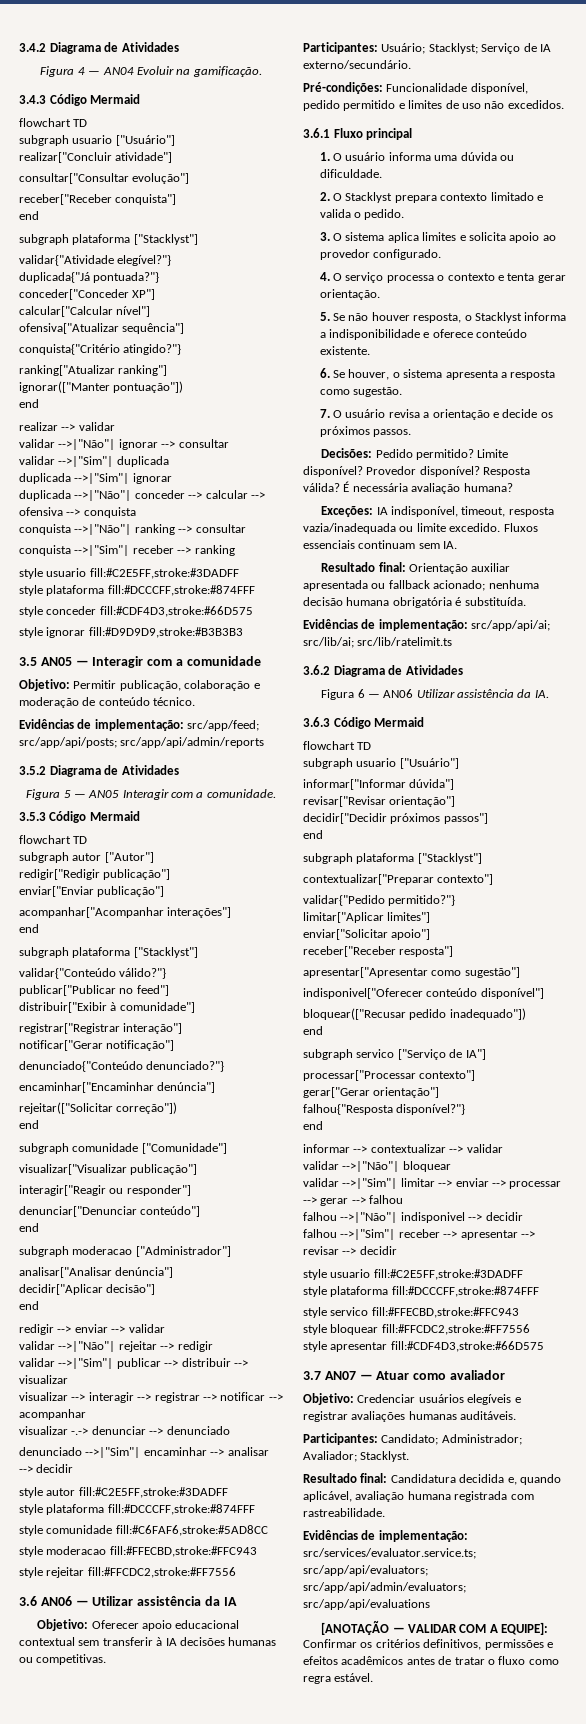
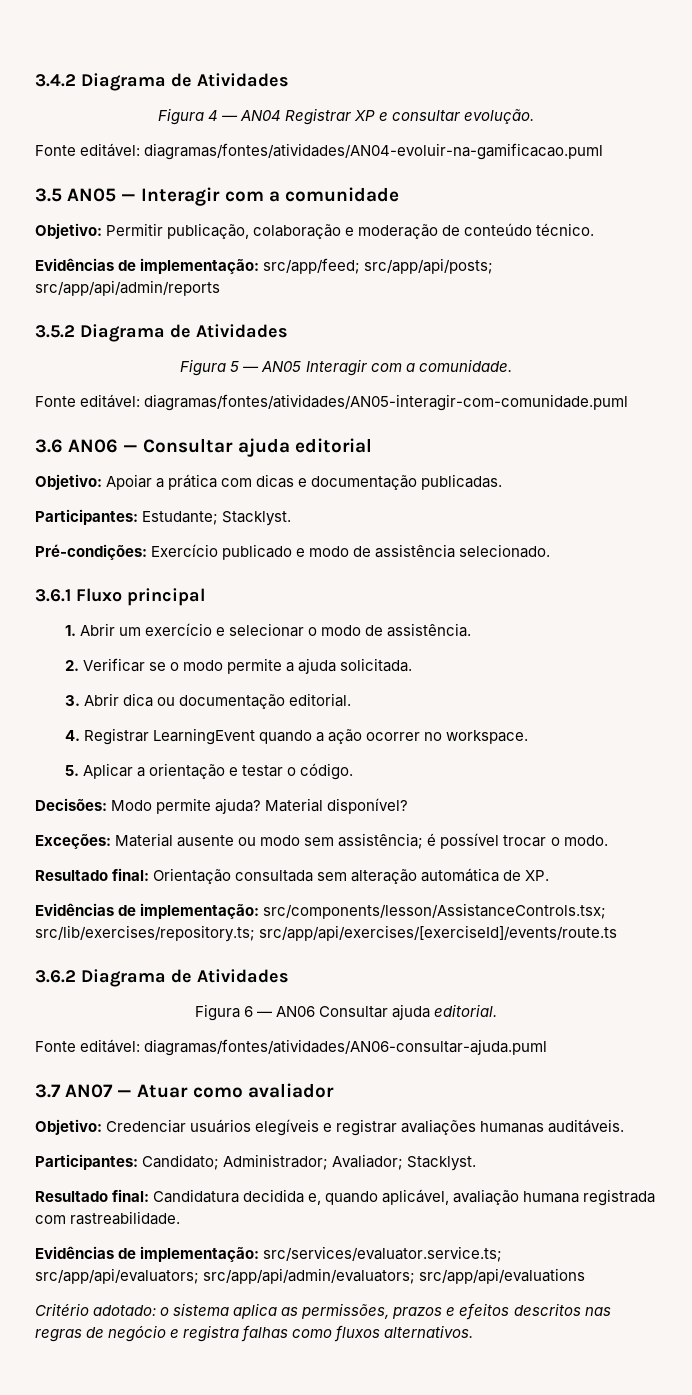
[136,66,262,77] [19,94,141,106] [19,118,88,127] [19,135,175,146] [19,152,173,163] [19,173,190,184] [19,194,177,205] [19,211,39,220] [19,234,198,245] [19,255,172,266] [19,272,160,283] [19,289,156,300] [19,306,151,317] [19,323,185,334] [19,344,182,355] [19,365,168,376] [19,381,184,393] [19,399,39,408] [19,422,115,431] [19,439,229,450] [19,456,169,467] [19,473,172,484] [19,490,265,501] [19,507,136,518] [19,524,246,535] [19,545,235,556] [19,568,239,579] [19,585,255,596] [19,606,253,617] [19,627,243,638] Evoluir na gamificação. // 3.4.3 Código Mermaid // flowchart TD // subgraph usuario ["Usuário"] // realizar["Concluir atividade"] // consultar["Consultar evolução"] // receber["Receber conquista"] // end // subgraph plataforma ["Stacklyst"] // validar{"Atividade elegível?"} // duplicada{"Já pontuada?"} // conceder["Conceder XP"] // calcular["Calcular nível"] // ofensiva["Atualizar sequência"] // conquista{"Critério atingido?"} // ranking["Atualizar ranking"] // ignorar(["Manter pontuação"]) // end // realizar --> validar // validar -->|"Não"| ignorar --> consultar // validar -->|"Sim"| duplicada // duplicada -->|"Sim"| ignorar // duplicada -->|"Não"| conceder --> calcular --> ofensiva --> conquista // conquista -->|"Não"| ranking --> consultar // conquista -->|"Sim"| receber --> ranking // style usuario fill:#C2E5FF,stroke:#3DADFF // style plataforma fill:#DCCCFF,stroke:#874FFF // style conceder fill:#CDF4D3,stroke:#66D575 // style ignorar fill:#D9D9D9,stroke:#B3B3B3 -> [285,108,535,125] [35,143,604,160] Registrar XP e consultar evolução. // Fonte editável: diagramas/fontes/atividades/AN04-evoluir-na-gamificacao.puml
[19,811,140,823] [19,835,88,844] [19,852,154,863] [19,869,171,880] [19,886,165,897] [19,907,232,918] [19,924,39,933] [19,947,198,958] [19,968,167,979] [19,985,169,996] [19,1002,195,1013] [19,1023,183,1034] [19,1040,175,1051] [19,1061,225,1072] [19,1082,216,1093] [19,1102,178,1114] [19,1120,39,1129] [19,1143,227,1154] [19,1164,198,1175] [19,1185,191,1196] [19,1206,201,1217] [19,1223,39,1232] [19,1246,231,1257] [19,1267,174,1278] [19,1284,156,1295] [19,1301,39,1310] [19,1324,165,1335] [19,1341,213,1352] [19,1358,248,1369] [19,1375,68,1384] [19,1392,283,1403] [19,1409,86,1420] [19,1426,230,1435] [19,1447,269,1458] [19,1464,74,1473] [19,1487,228,1498] [19,1504,255,1515] [19,1525,268,1536] [19,1546,257,1557] [19,1567,236,1578] [19,1596,237,1606] [37,1619,240,1631] [19,1637,277,1646] [19,1654,107,1665] [303,42,551,54] [303,60,411,69] [303,82,528,94] [303,100,564,111] [303,128,413,140] [319,152,514,161] [319,169,382,178] [319,192,543,203] [319,209,405,220] [319,232,556,243] [319,249,442,260] [319,272,566,283] [319,289,380,300] [319,312,567,323] [319,329,528,340] [319,346,370,355] [319,368,556,380] [319,387,403,397] [319,409,553,420] [319,426,412,437] [321,448,509,460] [303,466,531,477] [303,481,513,494] [321,506,554,517] [303,523,538,534] [303,540,458,549] [321,562,511,574] [303,580,539,591] [303,597,526,608] [303,619,551,631] [303,637,453,648] 3.5.3 Código Mermaid // flowchart TD // subgraph autor ["Autor"] // redigir["Redigir publicação"] // enviar["Enviar publicação"] // acompanhar["Acompanhar interações"] // end // subgraph plataforma ["Stacklyst"] // validar{"Conteúdo válido?"} // publicar["Publicar no feed"] // distribuir["Exibir à comunidade"] // registrar["Registrar interação"] // notificar["Gerar notificação"] // denunciado{"Conteúdo denunciado?"} // encaminhar["Encaminhar denúncia"] // rejeitar(["Solicitar correção"]) // end // subgraph comunidade ["Comunidade"] // visualizar["Visualizar publicação"] // interagir["Reagir ou responder"] // denunciar["Denunciar conteúdo"] // end // subgraph moderacao ["Administrador"] // analisar["Analisar denúncia"] // decidir["Aplicar decisão"] // end // redigir --> enviar --> validar // validar -->|"Não"| rejeitar --> redigir // validar -->|"Sim"| publicar --> distribuir --> visualizar // visualizar --> interagir --> registrar --> notificar --> acompanhar // visualizar -.-> denunciar --> denunciado // denunciado -->|"Sim"| encaminhar --> analisar --> decidir // style autor fill:#C2E5FF,stroke:#3DADFF // style plataforma fill:#DCCCFF,stroke:#874FFF // style comunidade fill:#C6FAF6,stroke:#5AD8CC // style moderacao fill:#FFECBD,stroke:#FFC943 // style rejeitar fill:#FFCDC2,stroke:#FF7556 // 3.6 AN06 — Utilizar assistência da IA // Objetivo: Oferecer apoio educacional contextual sem transferir à IA decisões humanas ou competitivas. // Participantes: Usuário; Stacklyst; Serviço de IA externo/secundário. // Pré-condições: Funcionalidade disponível, pedido permitido e limites de uso não excedidos. // 3.6.1 Fluxo principal // 1. O usuário informa uma dúvida ou dificuldade. // 2. O Stacklyst prepara contexto limitado e valida o pedido. // 3. O sistema aplica limites e solicita apoio ao provedor configurado. // 4. O serviço processa o contexto e tenta gerar orientação. // 5. Se não houver resposta, o Stacklyst informa a indisponibilidade e oferece conteúdo existente. // 6. Se houver, o sistema apresenta a resposta como sugestão. // 7. O usuário revisa a orientação e decide os próximos passos. // Decisões: Pedido permitido? Limite disponível? Provedor disponível? Resposta válida? É necessária avaliação humana? // Exceções: IA indisponível, timeout, resposta vazia/inadequada ou limite excedido. Fluxos essenciais continuam sem IA. // Resultado final: Orientação auxiliar apresentada ou fallback acionado; nenhuma decisão humana obrigatória é substituída. // Evidências de implementação: src/app/api/ai; src/lib/ai; src/lib/ratelimit.ts -> [35,394,629,411] [35,438,372,457] [35,474,503,490] [35,509,292,526] [35,544,551,560] [35,588,205,606] [64,623,472,637] [64,658,413,674] [64,693,352,709] [64,728,529,745] [64,763,354,780] [35,798,409,814] [35,833,608,849] [35,868,550,884] [35,903,607,919] [35,925,618,942] Fonte editável: diagramas/fontes/atividades/AN05-interagir-com-comunidade.puml // 3.6 AN06 — Consultar ajuda editorial // Objetivo: Apoiar a prática com dicas e documentação publicadas. // Participantes: Estudante; Stacklyst. // Pré-condições: Exercício publicado e modo de assistência selecionado. // 3.6.1 Fluxo principal // 1. Abrir um exercício e selecionar o modo de assistência. // 2. Verificar se o modo permite a ajuda solicitada. // 3. Abrir dica ou documentação editorial. // 4. Registrar LearningEvent quando a ação ocorrer no workspace. // 5. Aplicar a orientação e testar o código. // Decisões: Modo permite ajuda? Material disponível? // Exceções: Material ausente ou modo sem assistência; é possível trocar o modo. // Resultado final: Orientação consultada sem alteração automática de XP. // Evidências de implementação: src/components/lesson/AssistanceControls.tsx; src/lib/exercises/repository.ts; src/app/api/exercises/[exerciseId]/events/route.ts
[416,689,549,698] [303,717,425,729] [303,741,372,750] [303,758,459,769] [303,779,455,790] [303,796,456,807] [303,813,488,824] [303,830,323,839] [303,853,482,864] [303,874,494,885] [303,895,456,906] [303,912,431,923] [303,929,431,940] [303,946,454,957] [303,967,520,978] [303,988,544,999] [303,1008,526,1020] [303,1026,323,1035] [303,1049,486,1060] [303,1070,476,1081] [303,1087,440,1098] [303,1104,466,1115] [303,1121,323,1130] [303,1144,503,1153] [303,1161,451,1172] [303,1178,562,1189] [303,1195,404,1206] [303,1212,523,1223] [303,1229,535,1240] [303,1246,397,1255] [303,1269,523,1280] [303,1286,539,1297] [303,1307,519,1318] [303,1324,530,1335] [303,1341,544,1352] Utilizar assistência da IA. // 3.6.3 Código Mermaid // flowchart TD // subgraph usuario ["Usuário"] // informar["Informar dúvida"] // revisar["Revisar orientação"] // decidir["Decidir próximos passos"] // end // subgraph plataforma ["Stacklyst"] // contextualizar["Preparar contexto"] // validar{"Pedido permitido?"} // limitar["Aplicar limites"] // enviar["Solicitar apoio"] // receber["Receber resposta"] // apresentar["Apresentar como sugestão"] // indisponivel["Oferecer conteúdo disponível"] // bloquear(["Recusar pedido inadequado"]) // end // subgraph servico ["Serviço de IA"] // processar["Processar contexto"] // gerar["Gerar orientação"] // falhou{"Resposta disponível?"} // end // informar --> contextualizar --> validar // validar -->|"Não"| bloquear // validar -->|"Sim"| limitar --> enviar --> processar --> gerar --> falhou // falhou -->|"Não"| indisponivel --> decidir // falhou -->|"Sim"| receber --> apresentar --> revisar --> decidir // style usuario fill:#C2E5FF,stroke:#3DADFF // style plataforma fill:#DCCCFF,stroke:#874FFF // style servico fill:#FFECBD,stroke:#FFC943 // style bloquear fill:#FFCDC2,stroke:#FF7556 // style apresentar fill:#CDF4D3,stroke:#66D575 -> [319,1004,498,1020] [35,1039,548,1056] Consultar ajuda editorial. // Fonte editável: diagramas/fontes/atividades/AN06-consultar-ajuda.puml
[321,1620,549,1635] [303,1639,553,1650] [303,1656,559,1665] [303,1673,374,1684] [ANOTAÇÃO — VALIDAR COM A EQUIPE]: Confirmar os critérios definitivos, permissões e efeitos acadêmicos antes de tratar o fluxo como regra estável. -> [35,1303,611,1320] [35,1325,474,1342] Critério adotado: o sistema aplica as permissões, prazos e efeitos descritos nas regras de negócio e registra falhas como fluxos alternativos.

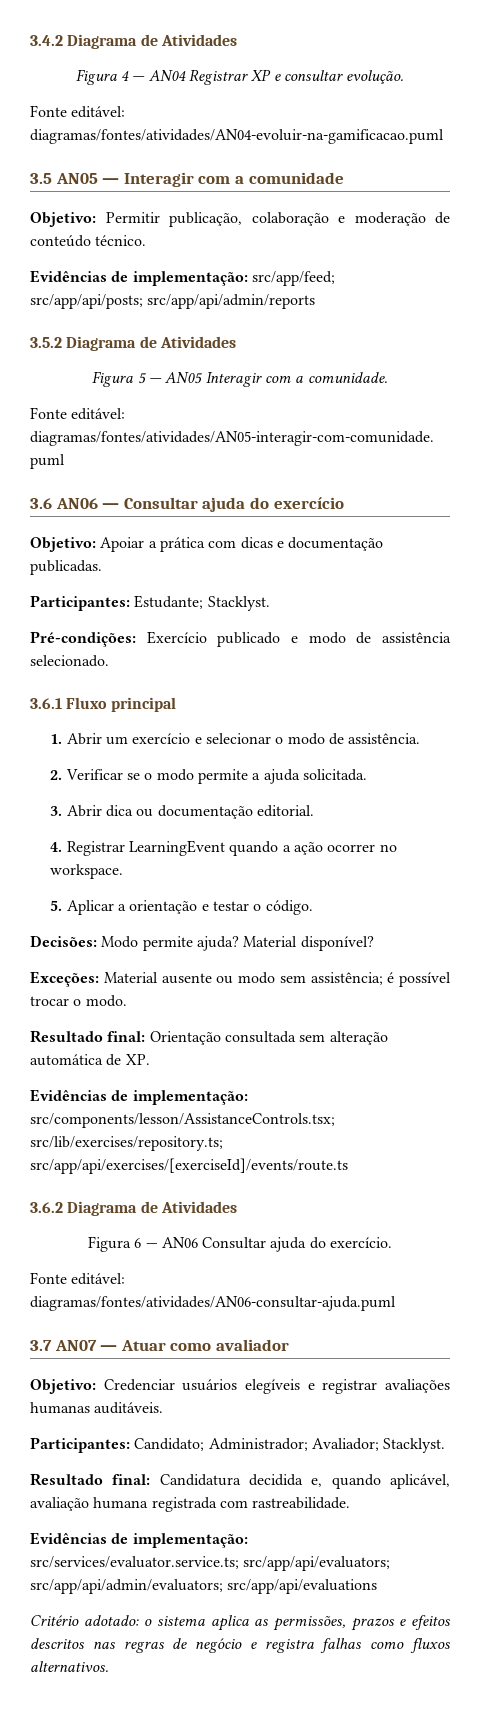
[294,438,372,453] editorial -> [249,497,344,509] do exercício
[434,1004,498,1017] editorial. -> [309,1237,393,1249] do exercício.

